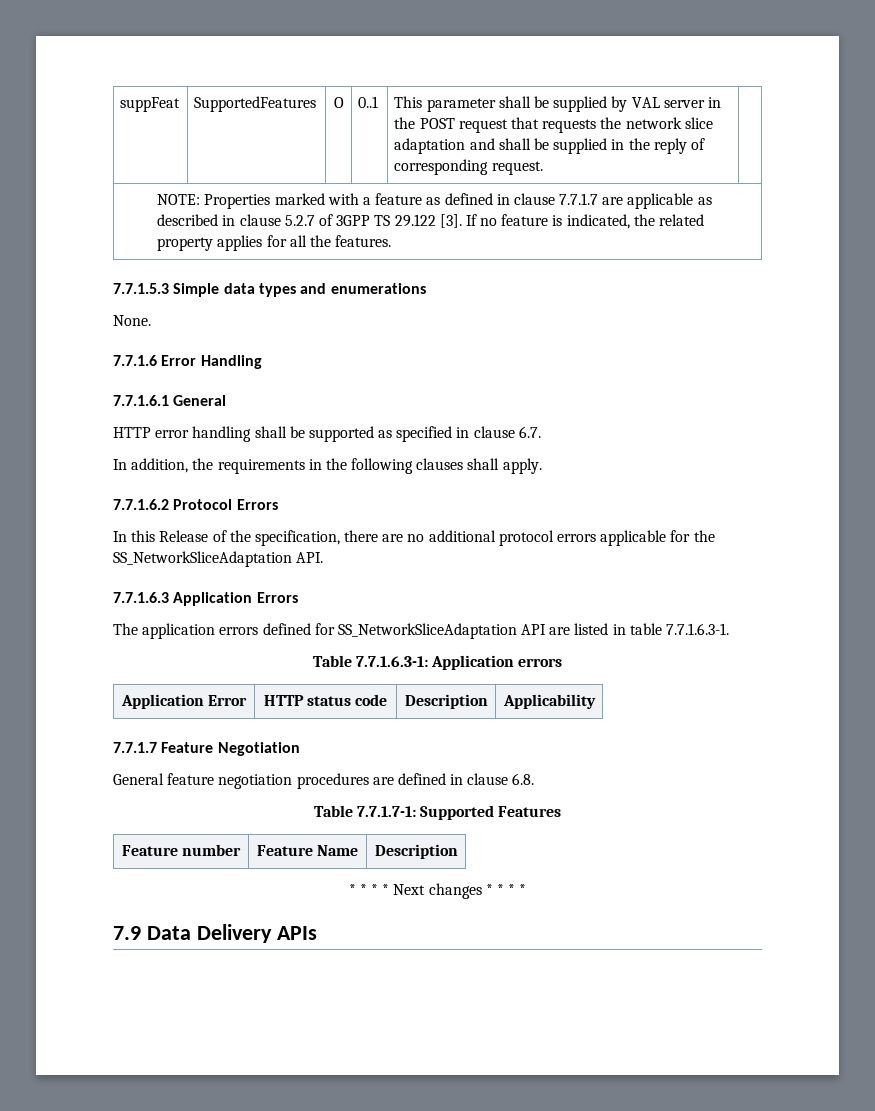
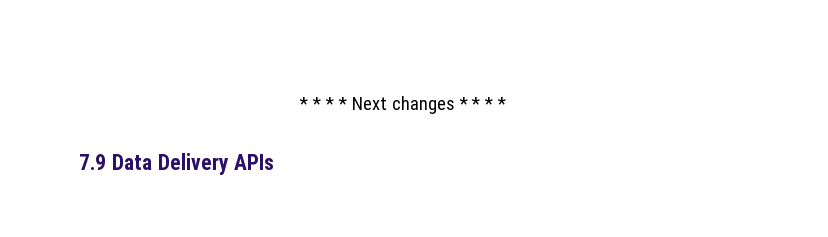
[120,97,181,112] [194,96,317,112] [333,97,344,108] [358,96,379,108] [394,96,721,112] [394,117,713,133] [394,138,705,154] [394,159,543,175] [157,193,712,209] [157,214,705,229] [157,235,392,251] [113,283,426,297] [113,315,151,326] [113,355,262,369] [113,395,227,406] [113,426,541,442] [113,458,542,474] [113,499,278,510] [113,530,715,546] [113,551,324,567] [113,592,298,606] [113,623,730,639] [312,655,563,670] [120,694,248,709] [263,694,388,706] [404,694,488,709] [502,694,596,709] [113,742,300,756] [113,773,535,789] [313,805,562,820] [121,844,242,856] [256,845,359,856] [374,844,458,859] suppFeat | SupportedFeatures | O | 0..1 | This parameter shall be supplied by VAL server in the POST request that requests the network slice adaptation and shall be supplied in the reply of corresponding request. | // NOTE: Properties marked with a feature as defined in clause 7.7.1.7 are applicable as described in clause 5.2.7 of 3GPP TS 29.122 [3]. If no feature is indicated, the related property applies for all the features. // 7.7.1.5.3 Simple data types and enumerations // None. // 7.7.1.6 Error Handling // 7.7.1.6.1 General // HTTP error handling shall be supported as specified in clause 6.7. // In addition, the requirements in the following clauses shall apply. // 7.7.1.6.2 Protocol Errors // In this Release of the specification, there are no additional protocol errors applicable for the SS_NetworkSliceAdaptation API. // 7.7.1.6.3 Application Errors // The application errors defined for SS_NetworkSliceAdaptation API are listed in table 7.7.1.6.3-1. // Table 7.7.1.6.3-1: Application errors // Application Error | HTTP status code | Description | Applicability // 7.7.1.7 Feature Negotiation // General feature negotiation procedures are defined in clause 6.8. // Table 7.7.1.7-1: Supported Features // Feature number | Feature Name | Description // -> (298, 103) none

